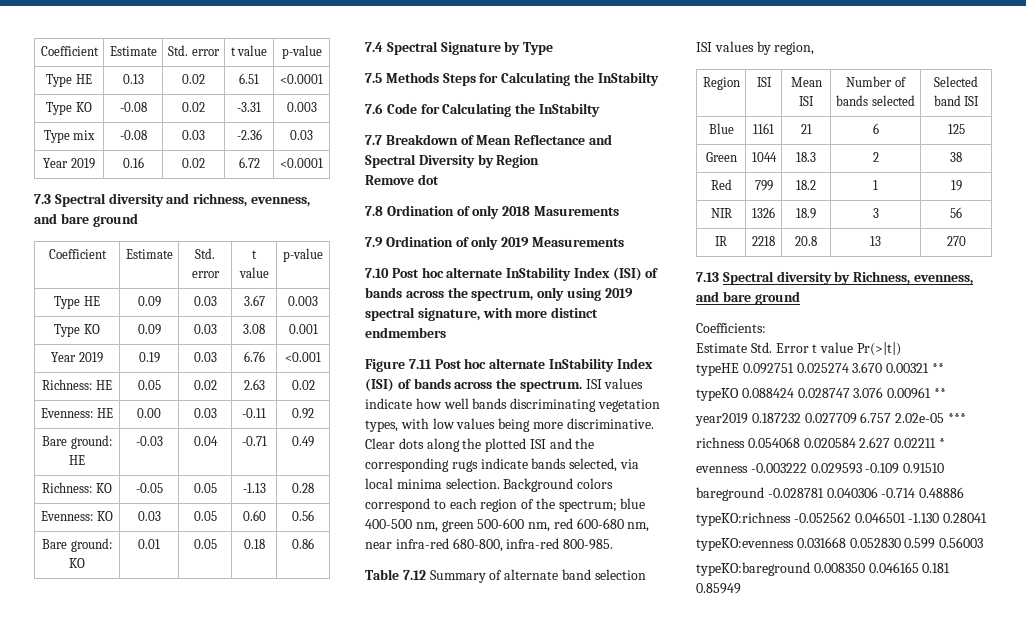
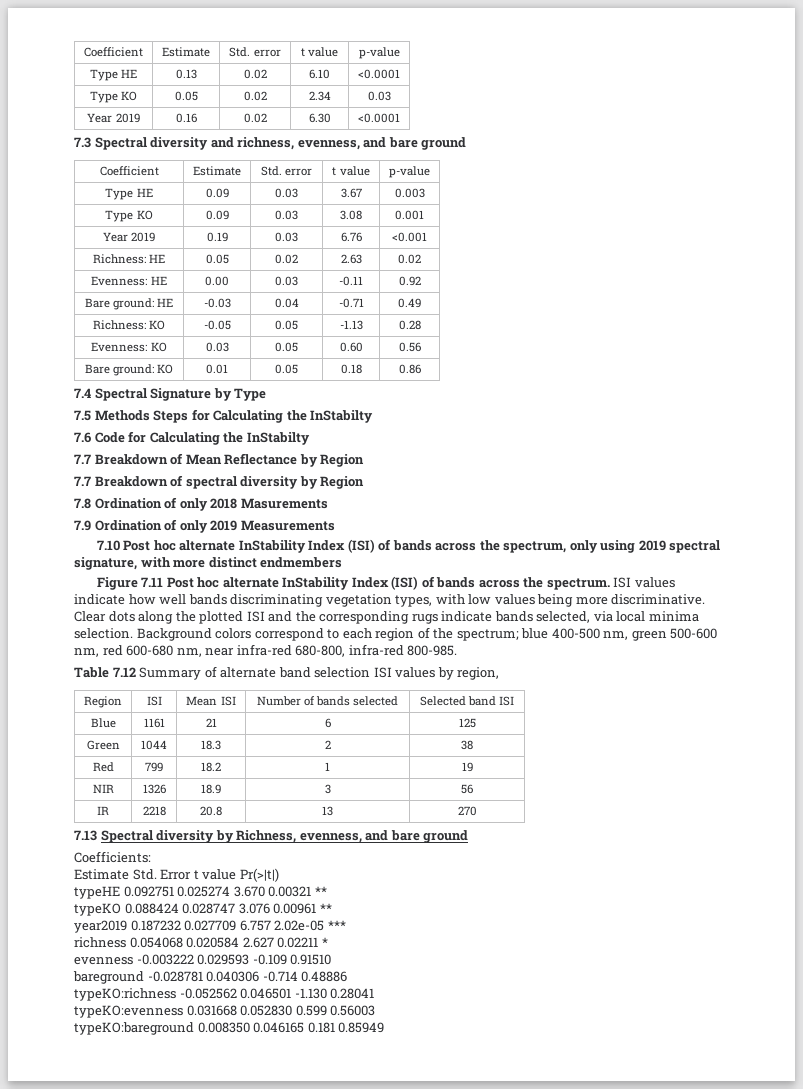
[239,73,259,84] 6.51 -> [309,69,330,79] 6.10
[119,102,147,112] [182,102,205,112] [237,102,261,112] [286,102,317,112] [43,130,96,143] [119,130,147,140] [182,130,205,140] [236,129,262,140] -0.08 | 0.02 | -3.31 | 0.003 // Type mix | -0.08 | 0.03 | -2.36 -> [174,91,198,101] [243,91,267,101] [308,91,331,101] 0.05 | 0.02 | 2.34
[238,157,260,168] 6.72 -> [308,113,331,123] 6.30
[588,134,612,145] [365,154,540,168] [365,174,439,185] and Spectral Diversity by Region // Remove dot -> [299,454,365,467] [74,475,365,489] by Region // 7.7 Breakdown of spectral diversity by Region

